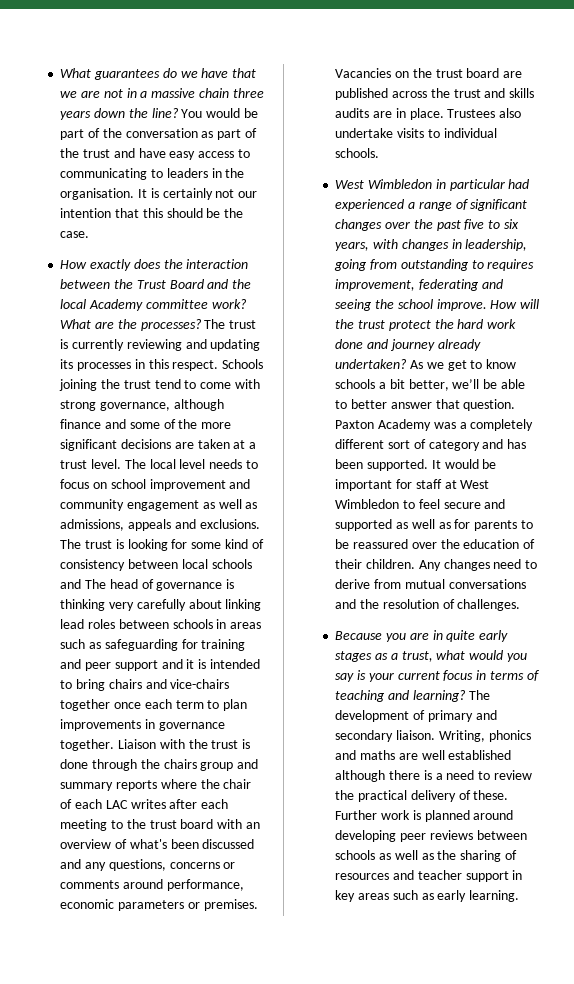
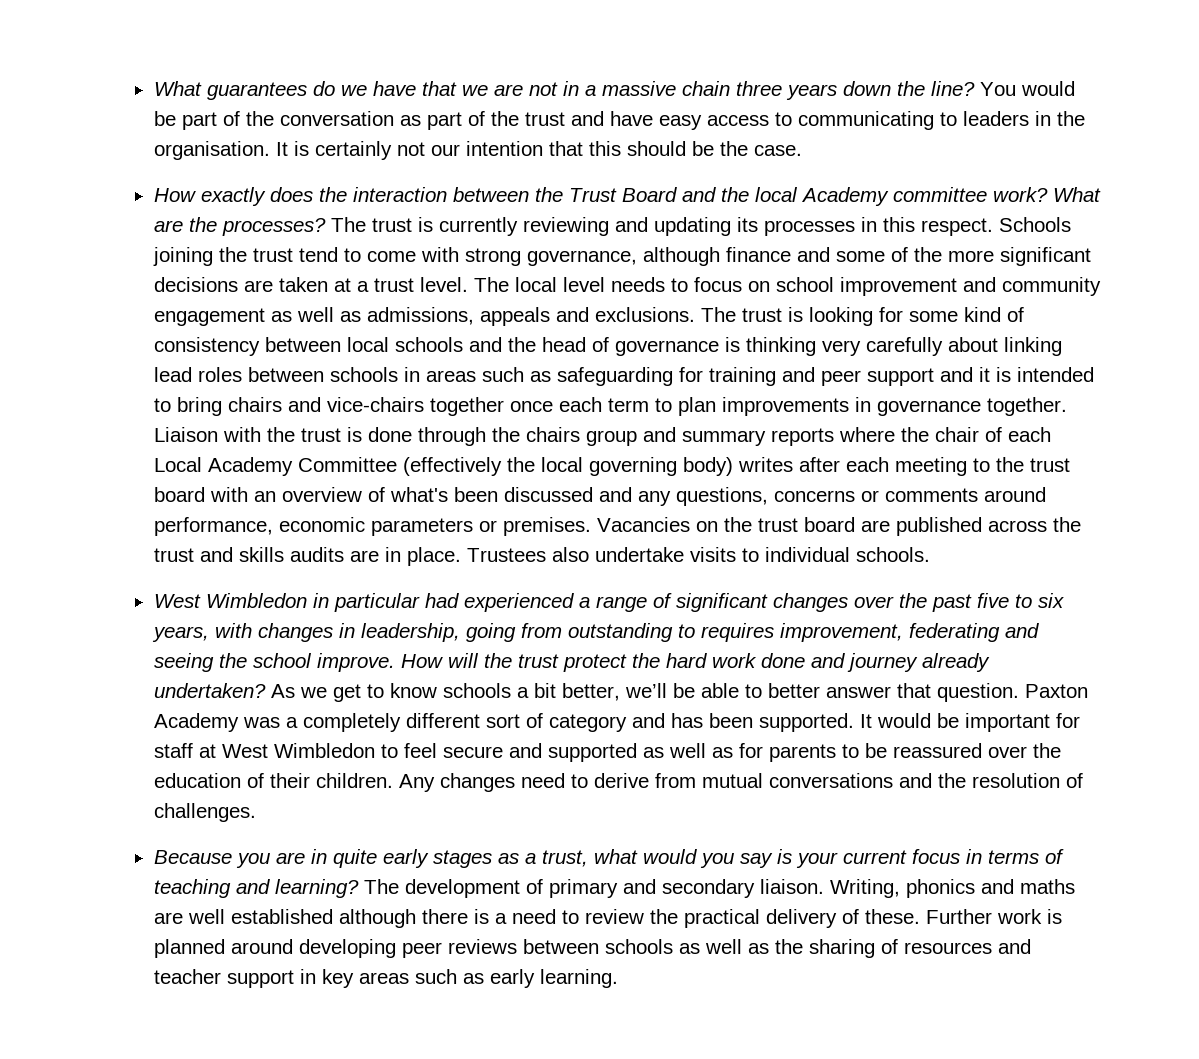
[85,579,107,589] The -> [507,337,536,352] the
[105,800,128,809] LAC -> [153,457,733,476] Local Academy Committee (effectively the local governing body)

